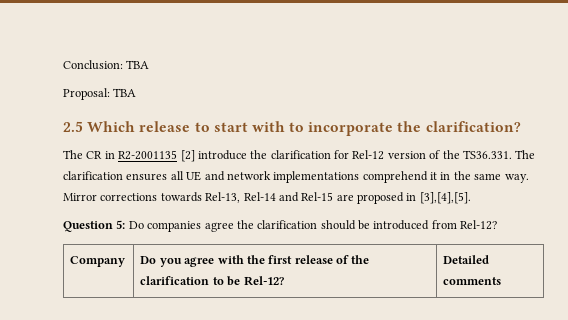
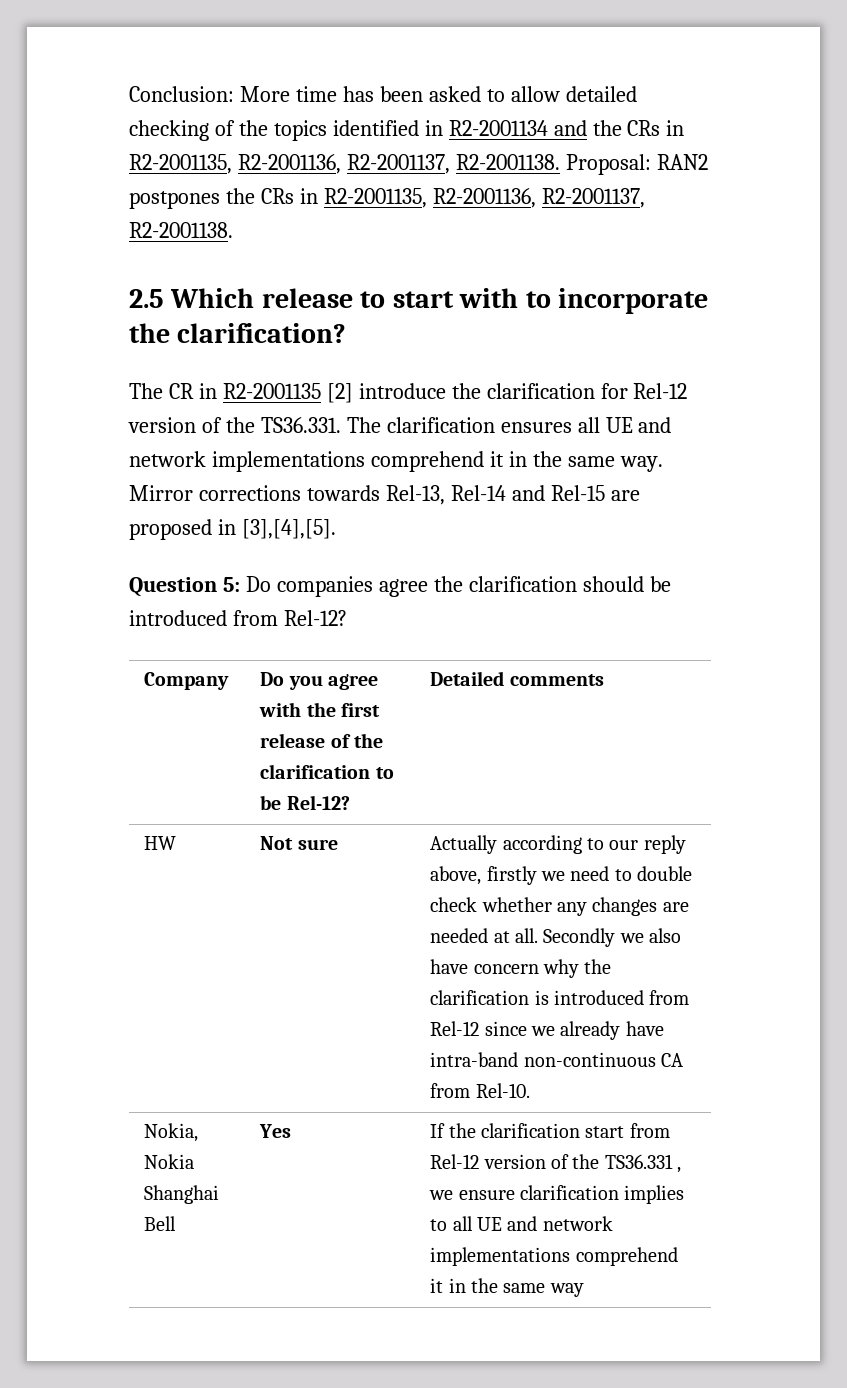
[126,60,150,69] [63,88,137,100] TBA // Proposal: TBA -> [239,86,637,102] [129,120,685,141] [129,154,708,175] [129,188,645,209] [129,222,233,238] More time has been asked to allow detailed checking of the topics identified in R2-2001134 and the CRs in R2-2001135, R2-2001136, R2-2001137, R2-2001138. Proposal: RAN2 postpones the CRs in R2-2001135, R2-2001136, R2-2001137, R2-2001138.
(502, 281) none -> [144,836,177,850] [260,836,338,850] [430,835,686,854] [430,866,693,885] [430,897,689,916] [430,928,682,947] [430,959,612,978] [430,990,690,1005] [430,1021,664,1040] [430,1052,683,1067] [430,1083,530,1098] [144,1123,199,1142] [144,1154,195,1169] [144,1185,220,1204] [144,1216,177,1231] [259,1124,292,1138] [430,1123,670,1138] [430,1154,682,1173] [429,1185,685,1204] [430,1216,613,1231] [430,1247,678,1266] [430,1278,584,1297] // HW | Not sure | Actually according to our reply above, firstly we need to double check whether any changes are needed at all. Secondly we also have concern why the clarification is introduced from Rel-12 since we already have intra-band non-continuous CA from Rel-10. // Nokia, Nokia Shanghai Bell | Yes | If the clarification start from Rel-12 version of the TS36.331 , we ensure clarification implies to all UE and network implementations comprehend it in the same way

